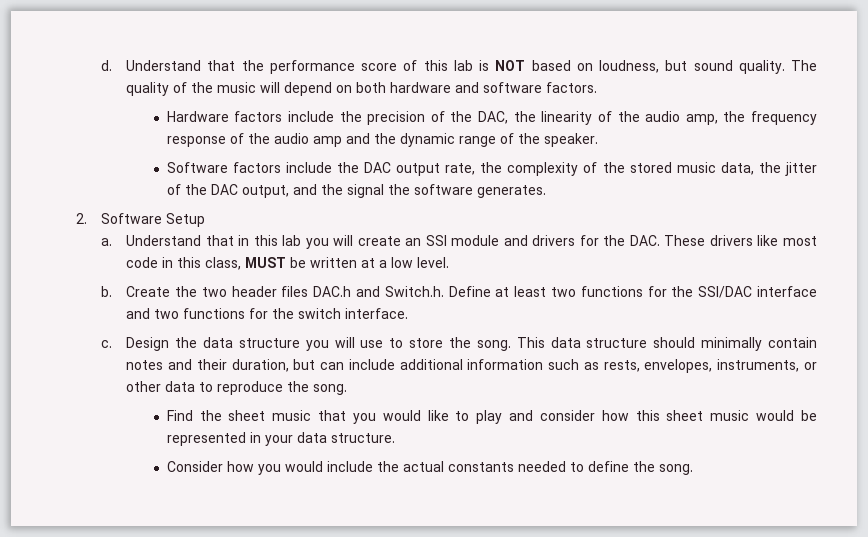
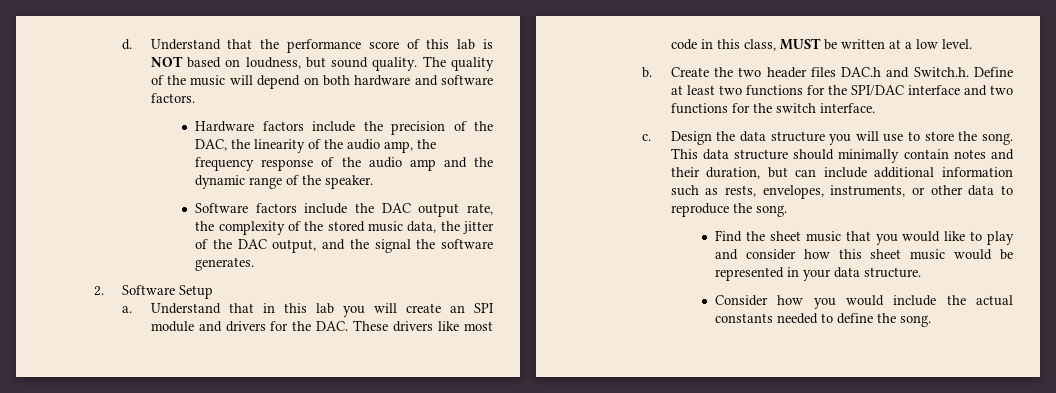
[425,235,447,246] SSI -> [473,303,494,313] SPI
[698,286,753,298] SSI/DAC -> [850,85,904,96] SPI/DAC

